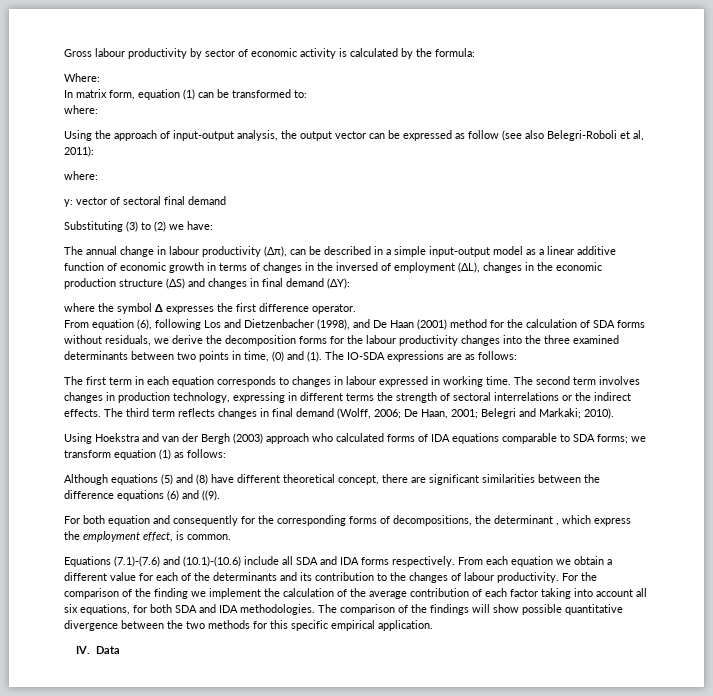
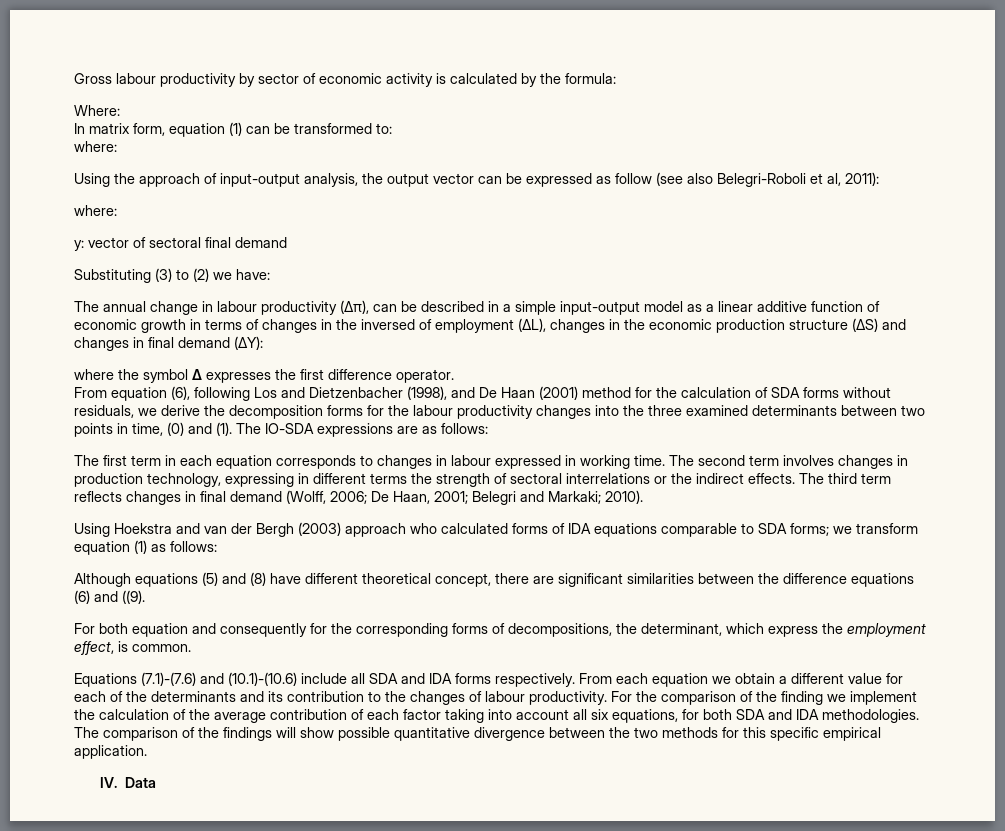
[494,515,559,526] determinant , -> [641,623,722,636] determinant,

